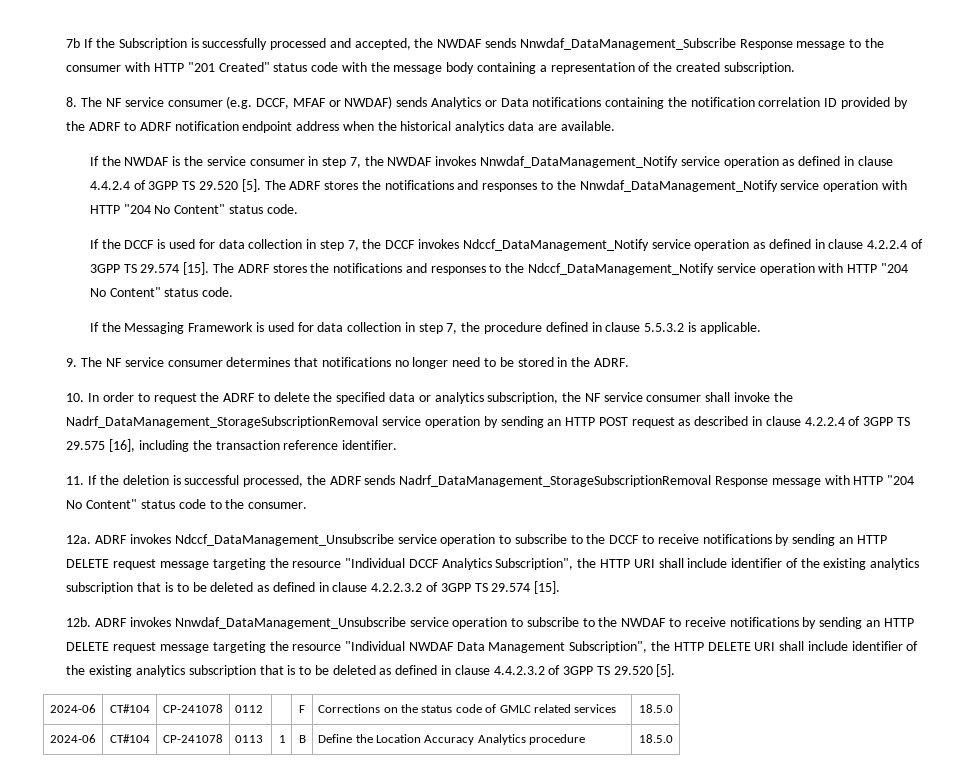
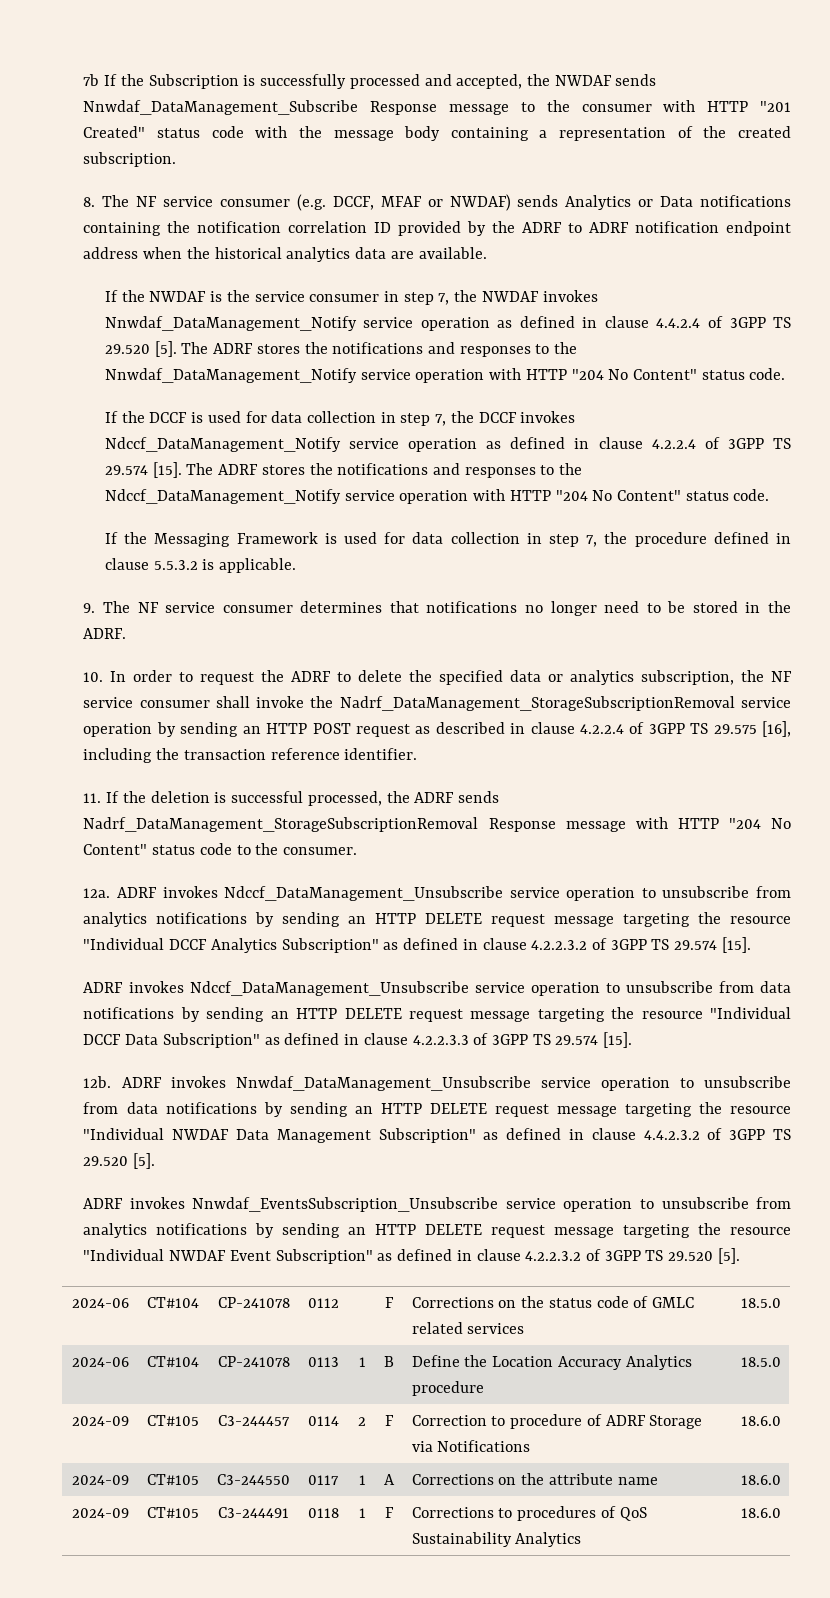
[514,534,699,544] subscribe to the DCCF to receive -> [662,886,791,898] [83,912,148,927] unsubscribe from analytics
[495,558,920,570] [66,582,254,594] Subscription", the HTTP URI shall include identifier of the existing analytics subscription that is to be deleted -> [281,938,379,953] Subscription"
(561, 587) none -> [83,981,791,996] [83,1007,791,1022] [83,1032,633,1048] // ADRF invokes Ndccf_DataManagement_Unsubscribe service operation to unsubscribe from data notifications by sending an HTTP DELETE request message targeting the resource "Individual DCCF Data Subscription" as defined in clause 4.2.2.3.3 of 3GPP TS 29.574 [15].
[526,617,726,627] subscribe to the NWDAF to receive -> [704,1076,792,1088] [83,1102,158,1114] unsubscribe from data
[569,641,919,653] [66,665,376,677] Subscription", the HTTP DELETE URI shall include identifier of the existing analytics subscription that is to be deleted -> [378,1128,476,1143] Subscription"
(676, 670) none -> [83,1197,791,1212] [83,1223,791,1238] [83,1248,740,1264] // ADRF invokes Nnwdaf_EventsSubscription_Unsubscribe service operation to unsubscribe from analytics notifications by sending an HTTP DELETE request message targeting the resource "Individual NWDAF Event Subscription" as defined in clause 4.2.2.3.2 of 3GPP TS 29.520 [5].
(673, 738) none -> [71,1416,129,1426] [146,1415,199,1426] [218,1415,290,1426] [307,1416,339,1426] [358,1417,367,1426] [385,1415,394,1426] [411,1414,703,1429] [411,1440,531,1452] [740,1416,781,1426] [71,1475,129,1485] [146,1474,199,1485] [217,1474,290,1485] [307,1475,339,1485] [359,1475,367,1485] [384,1474,395,1485] [411,1473,658,1485] [740,1475,781,1485] [71,1508,129,1518] [146,1507,199,1518] [218,1507,289,1518] [307,1508,339,1518] [359,1508,367,1518] [385,1507,394,1518] [411,1506,647,1521] [411,1532,582,1547] [740,1508,781,1518] // 2024-09 | CT#105 | C3-244457 | 0114 | 2 | F | Correction to procedure of ADRF Storage via Notifications | 18.6.0 // 2024-09 | CT#105 | C3-244550 | 0117 | 1 | A | Corrections on the attribute name | 18.6.0 // 2024-09 | CT#105 | C3-244491 | 0118 | 1 | F | Corrections to procedures of QoS Sustainability Analytics | 18.6.0

